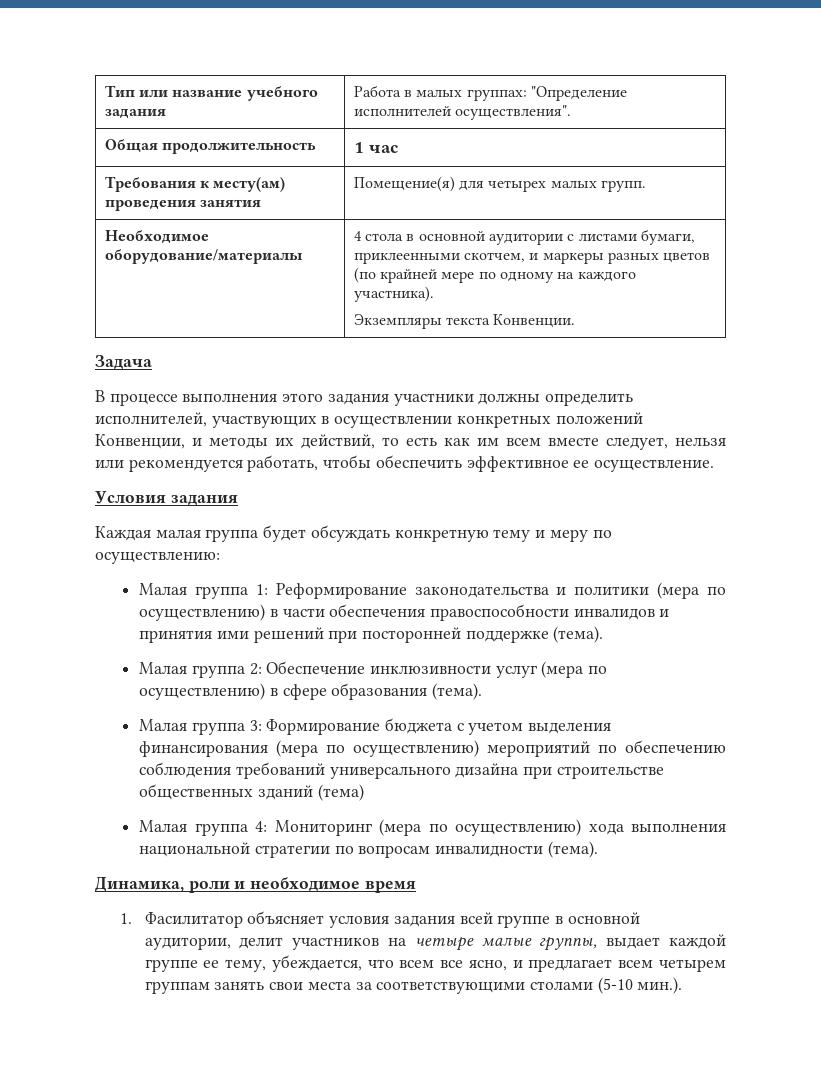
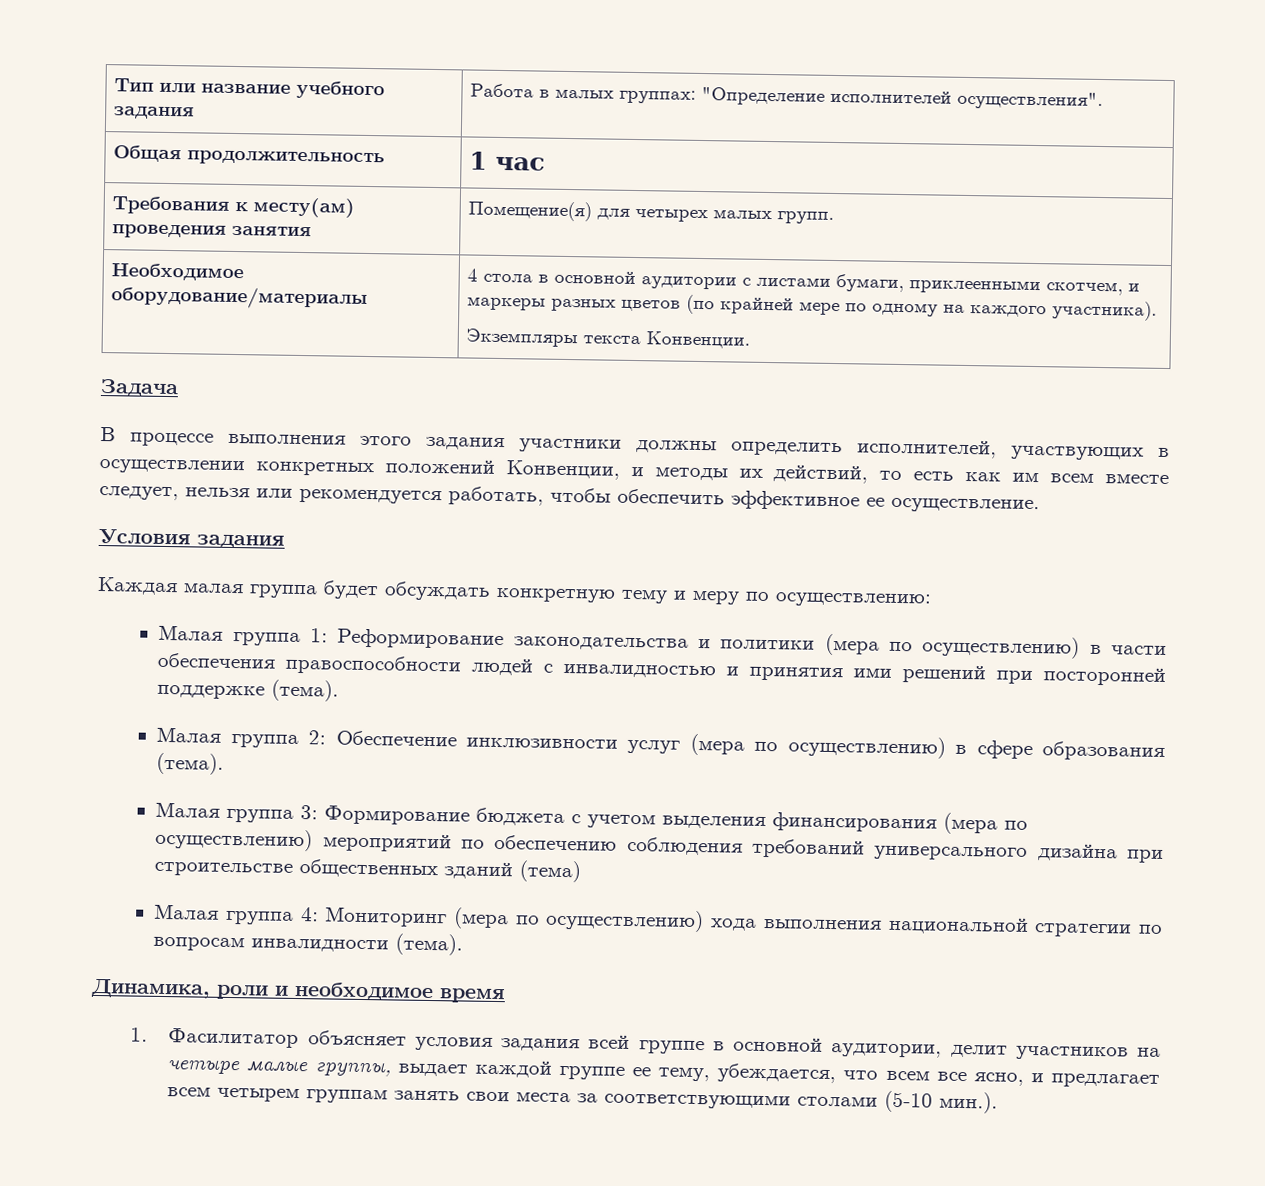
[573,608,655,620] инвалидов -> [471,657,717,679] людей с инвалидностью

